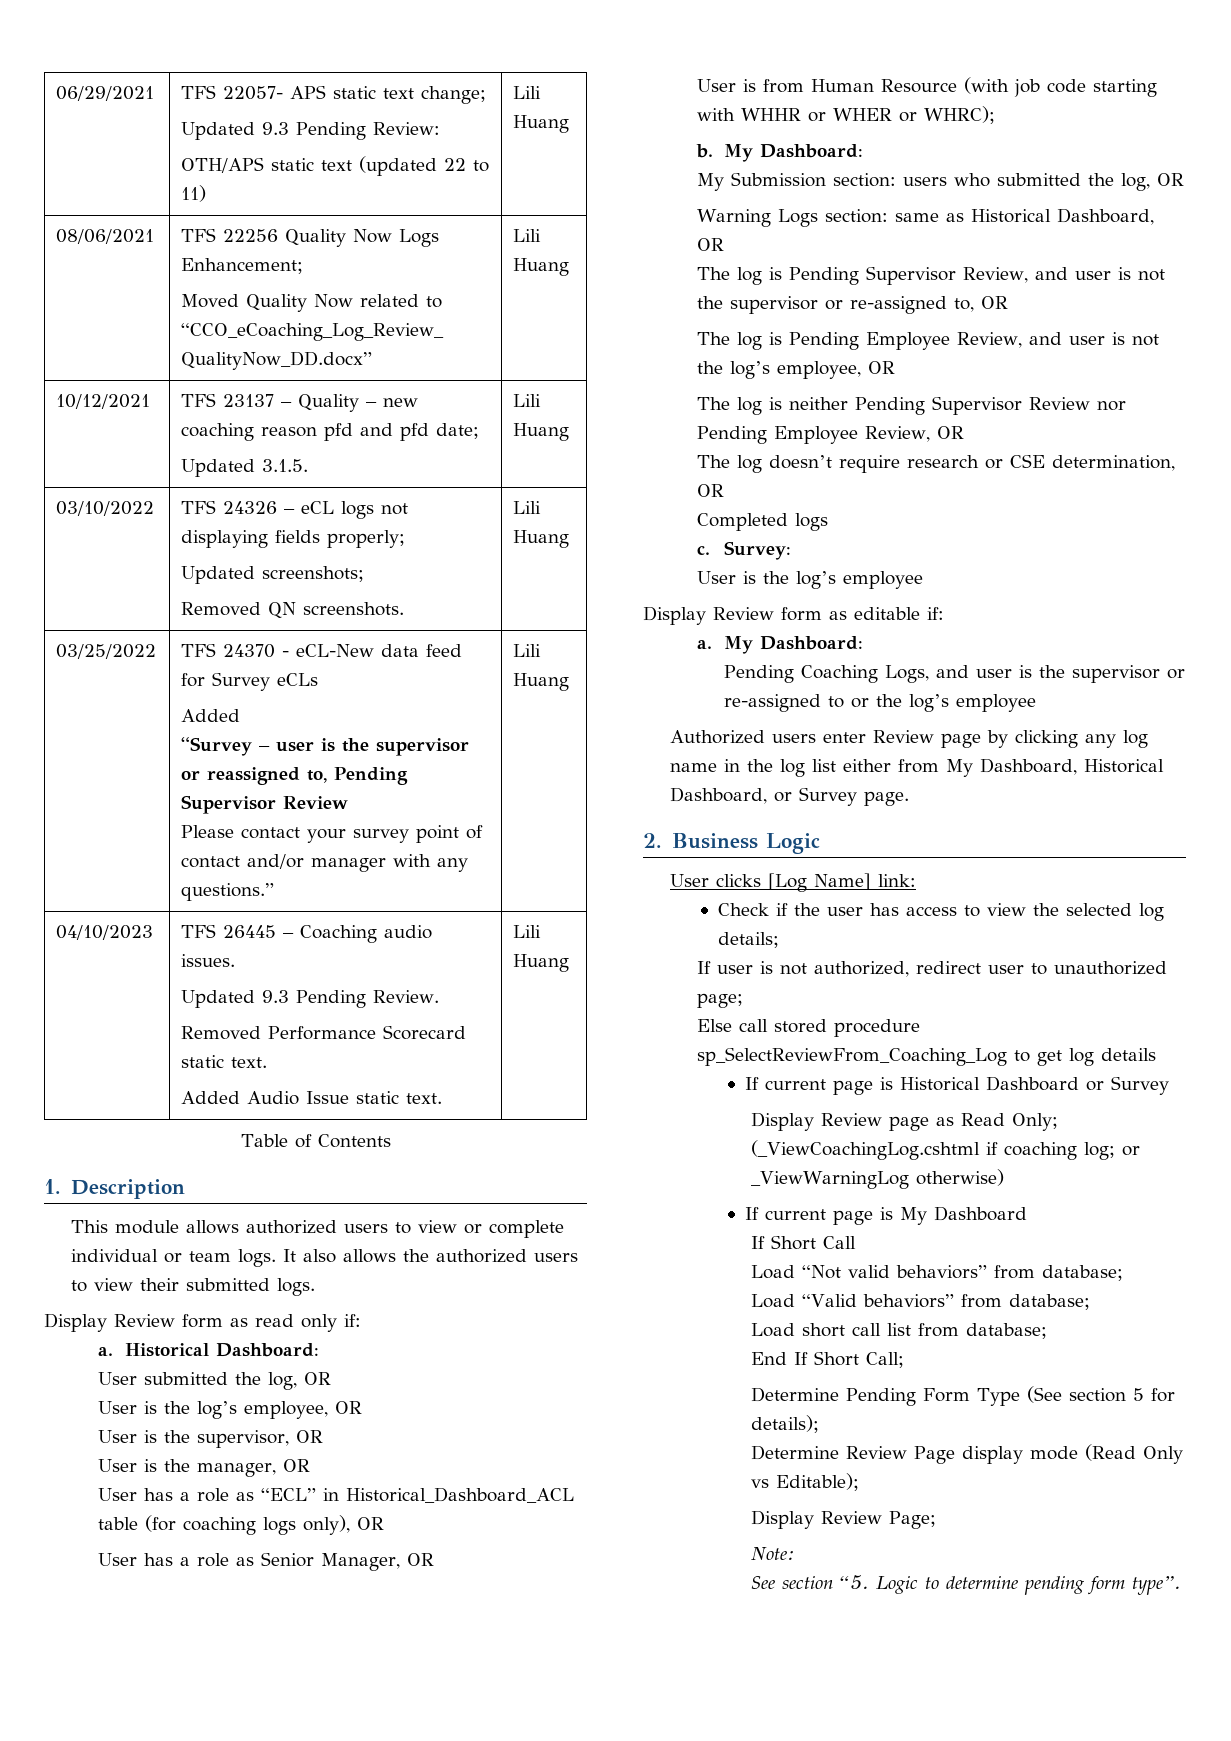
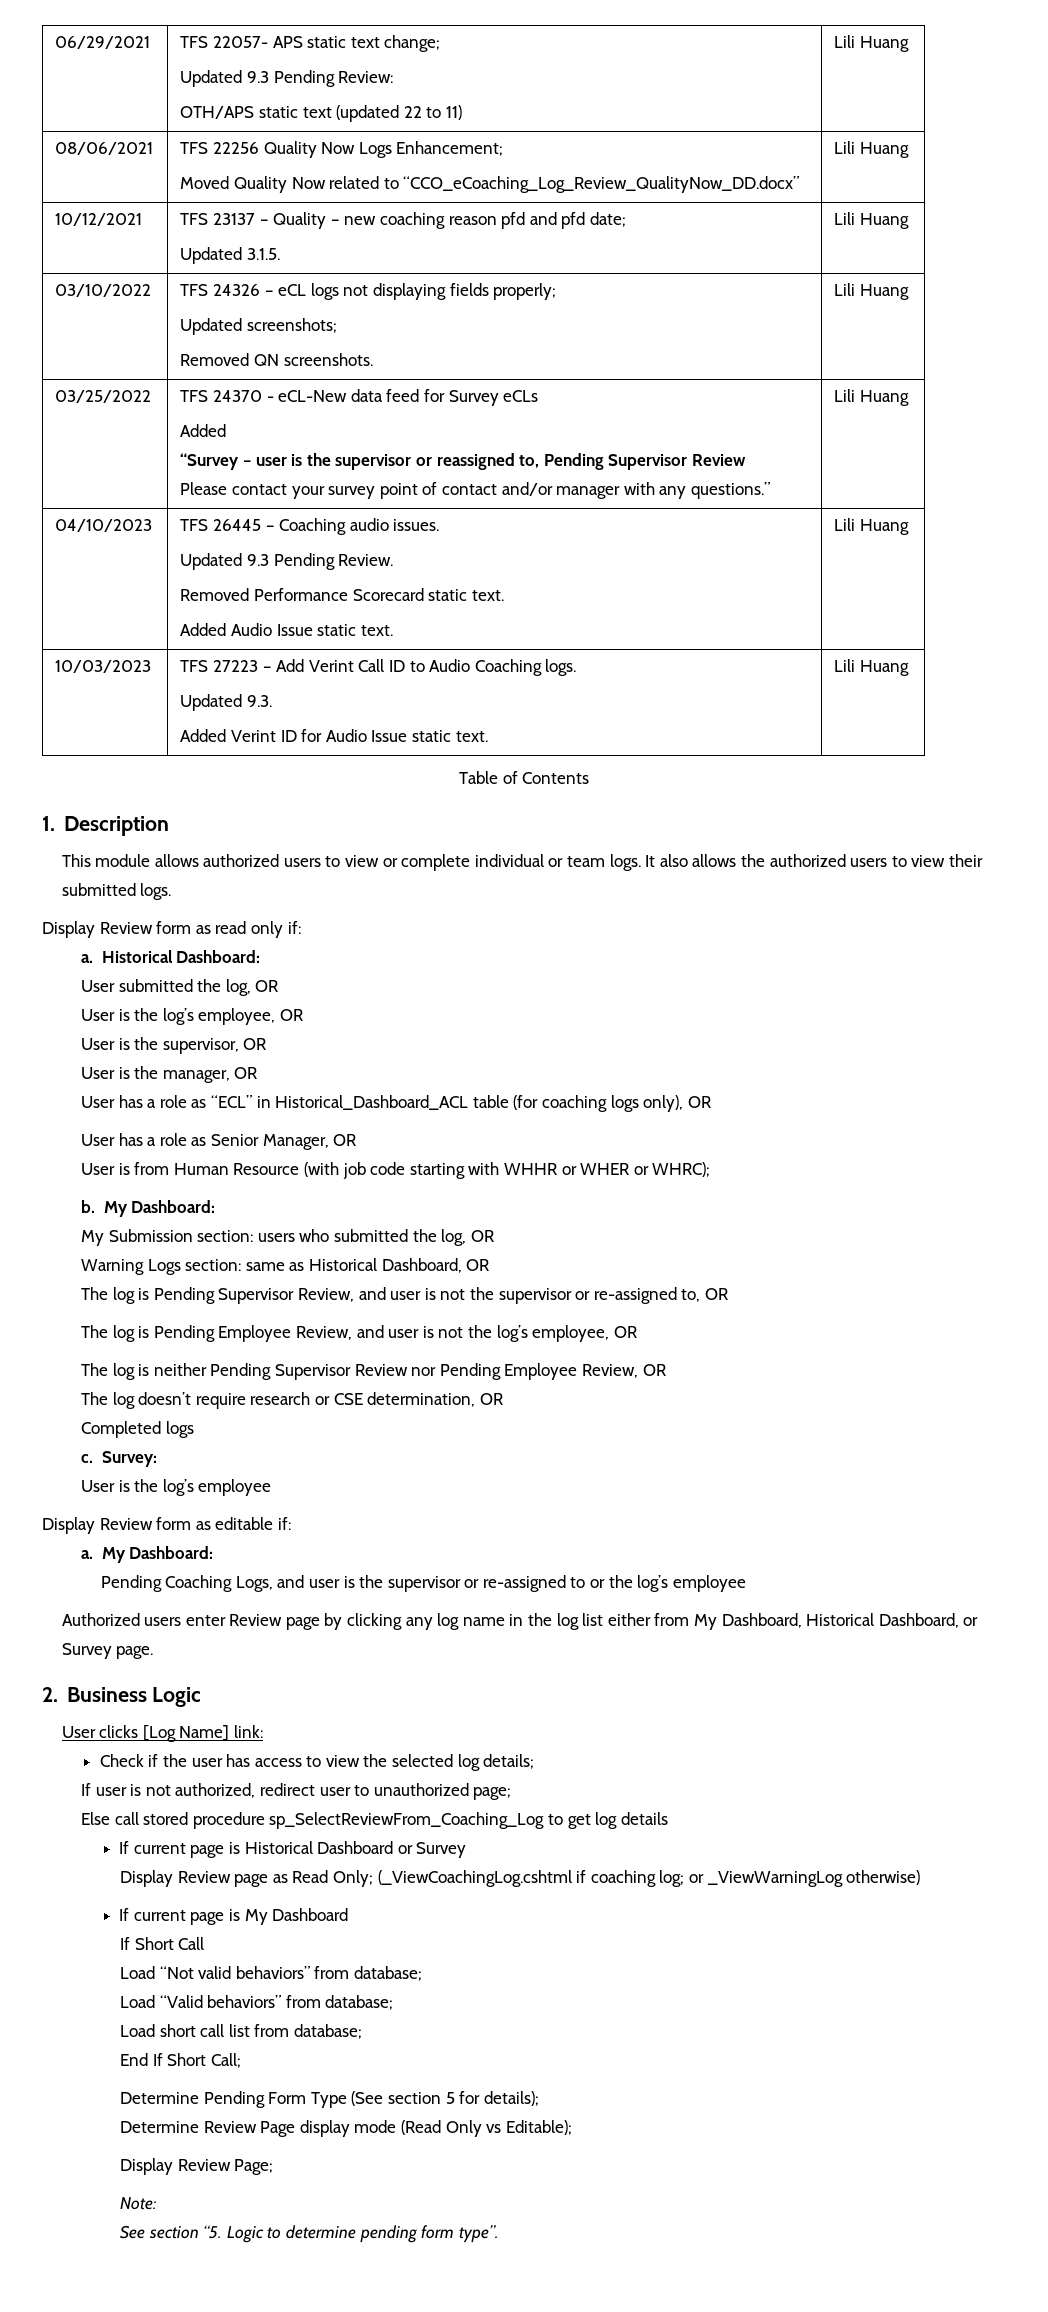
(570, 963) none -> [55,660,152,673] [180,659,577,676] [180,694,272,711] [180,729,488,742] [834,659,909,676] // 10/03/2023 | TFS 27223 – Add Verint Call ID to Audio Coaching logs. // Updated 9.3. // Added Verint ID for Audio Issue static text. | Lili Huang

